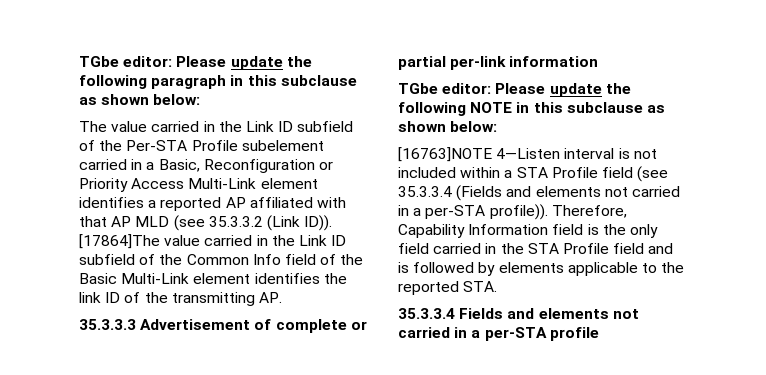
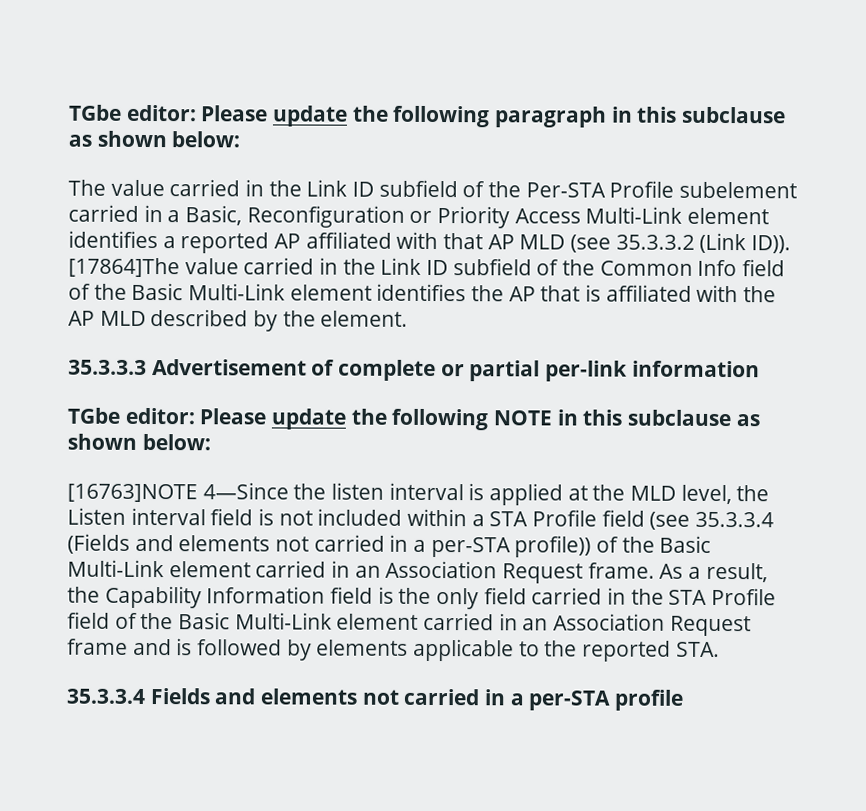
[79,292,282,306] link ID of the transmitting AP. -> [508,284,777,303] [68,309,409,332] AP that is affiliated with the AP MLD described by the element.
[496,148,615,159] 4—Listen interval -> [202,482,770,506] [67,507,254,526] 4—Since the listen interval is applied at the MLD level, the Listen interval field
[489,204,627,220] profile)). Therefore, -> [514,535,712,558] [67,559,768,584] [67,586,100,603] profile)) of the Basic Multi-Link element carried in an Association Request frame. As a result, the
(645, 248) none -> [114,612,751,637] [67,638,128,655] of the Basic Multi-Link element carried in an Association Request frame

